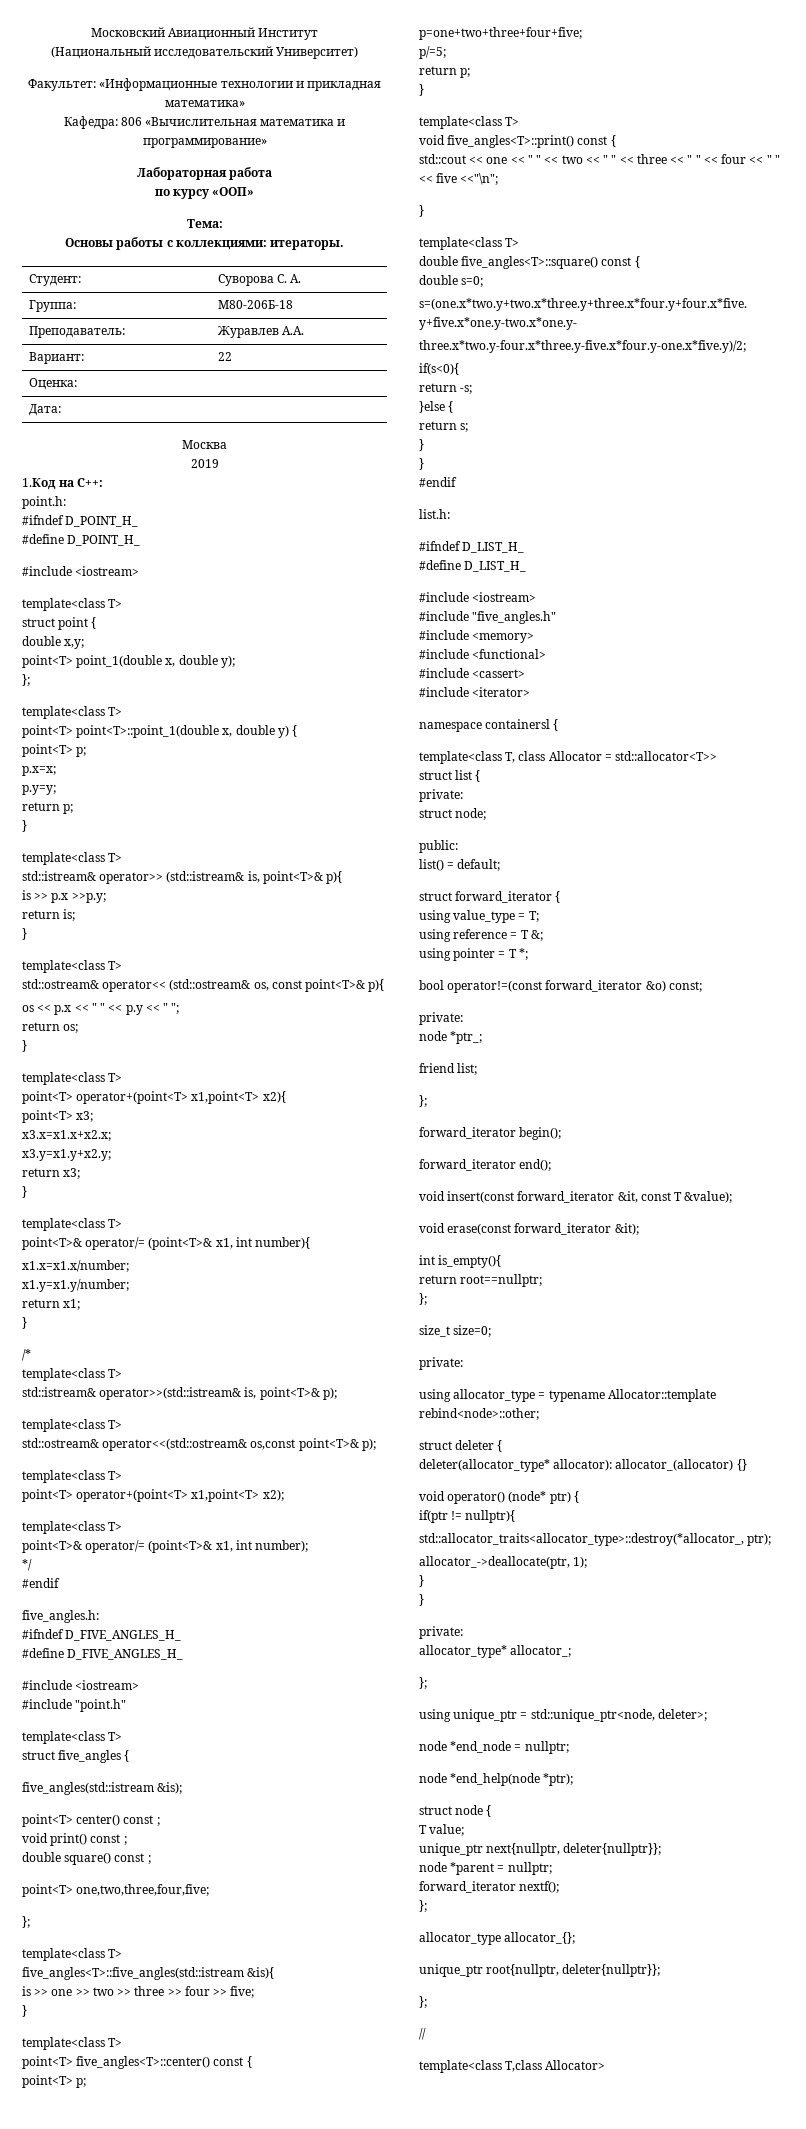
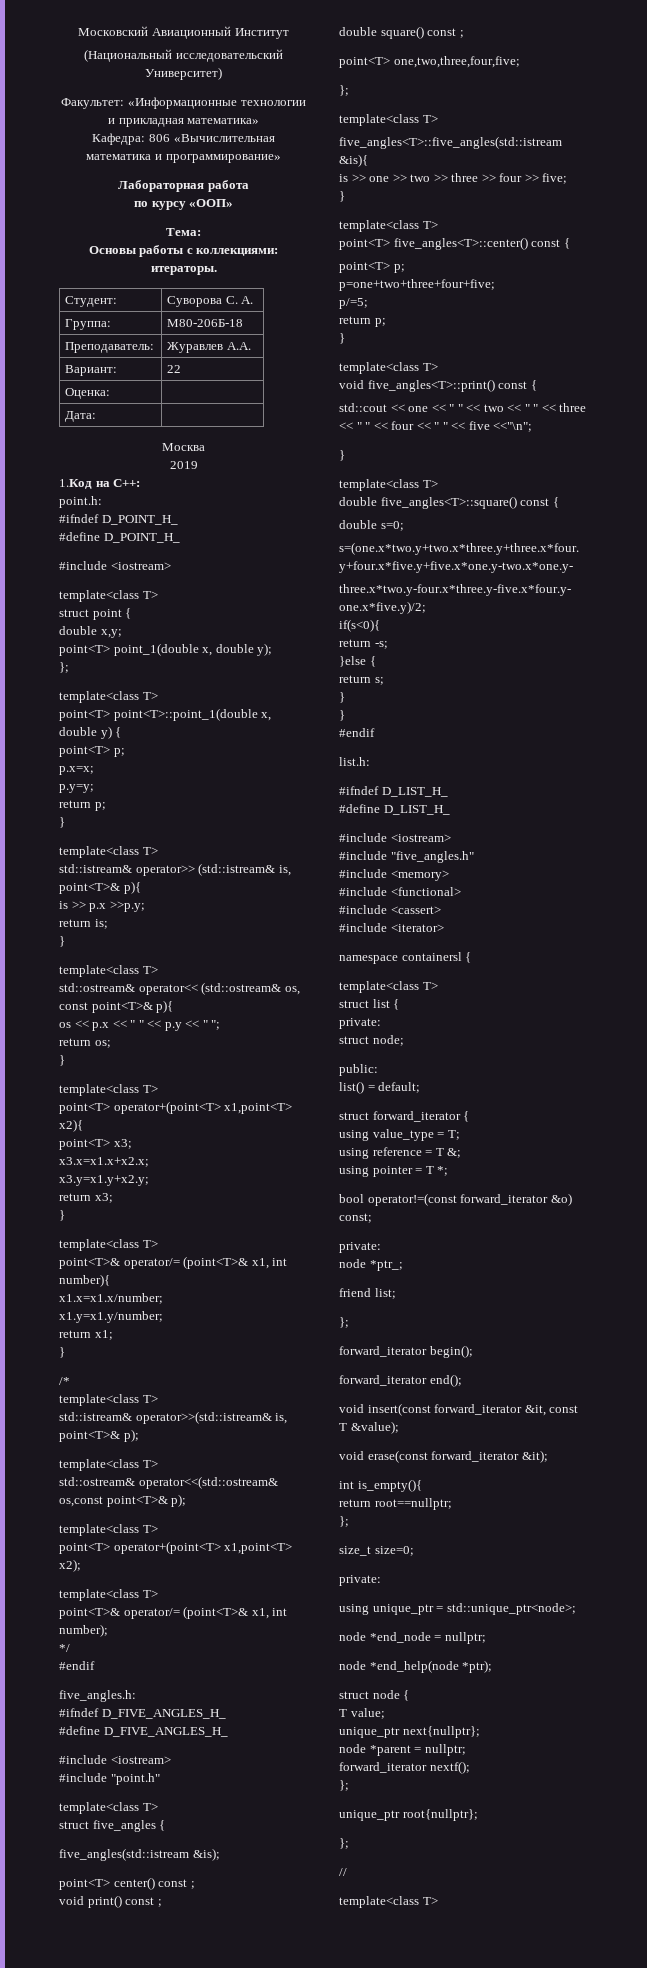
[505,751,718,763] T, class Allocator = std::allocator<T>> -> [422,982,438,990] T>
[419,1389,716,1402] [419,1408,539,1420] [419,1440,503,1452] [419,1459,747,1472] [419,1491,579,1504] [419,1510,516,1523] [419,1533,772,1546] [419,1556,588,1569] [419,1575,424,1587] [419,1594,424,1606] [419,1626,463,1639] [419,1645,572,1658] [419,1677,427,1689] // using allocator_type = typename Allocator::template rebind<node>::other; // struct deleter { // deleter(allocator_type* allocator): allocator_(allocator) {} // void operator() (node* ptr) { // if(ptr != nullptr){ // std::allocator_traits<allocator_type>::destroy(*allocator_, ptr); // allocator_->deallocate(ptr, 1); // } // } // private: // allocator_type* allocator_; // }; -> (381, 1580) none
[530,1709,707,1722] std::unique_ptr<node, deleter>; -> [446,1603,576,1615] std::unique_ptr<node>;
[486,1843,662,1856] next{nullptr, deleter{nullptr}}; -> [402,1726,480,1738] next{nullptr};
[419,1932,576,1945] [419,1964,661,1977] // allocator_type allocator_{}; // unique_ptr root{nullptr, deleter{nullptr}}; -> [339,1809,478,1821] // unique_ptr root{nullptr};
[505,2060,606,2072] T,class Allocator> -> [422,1897,438,1905] T>

